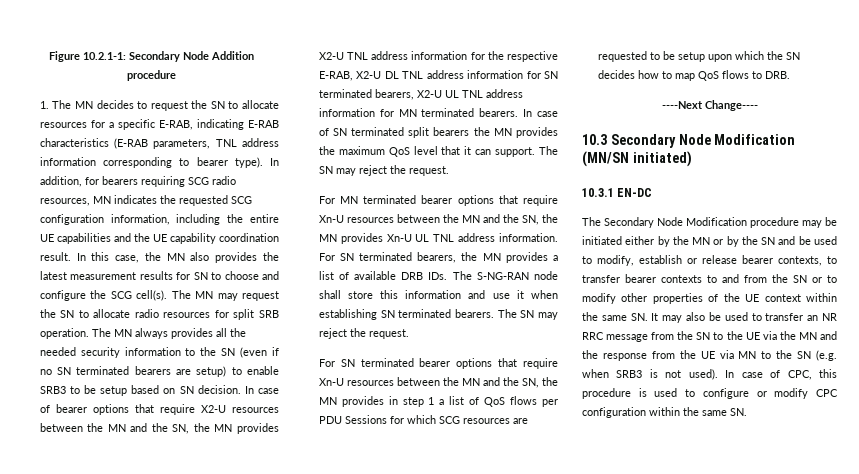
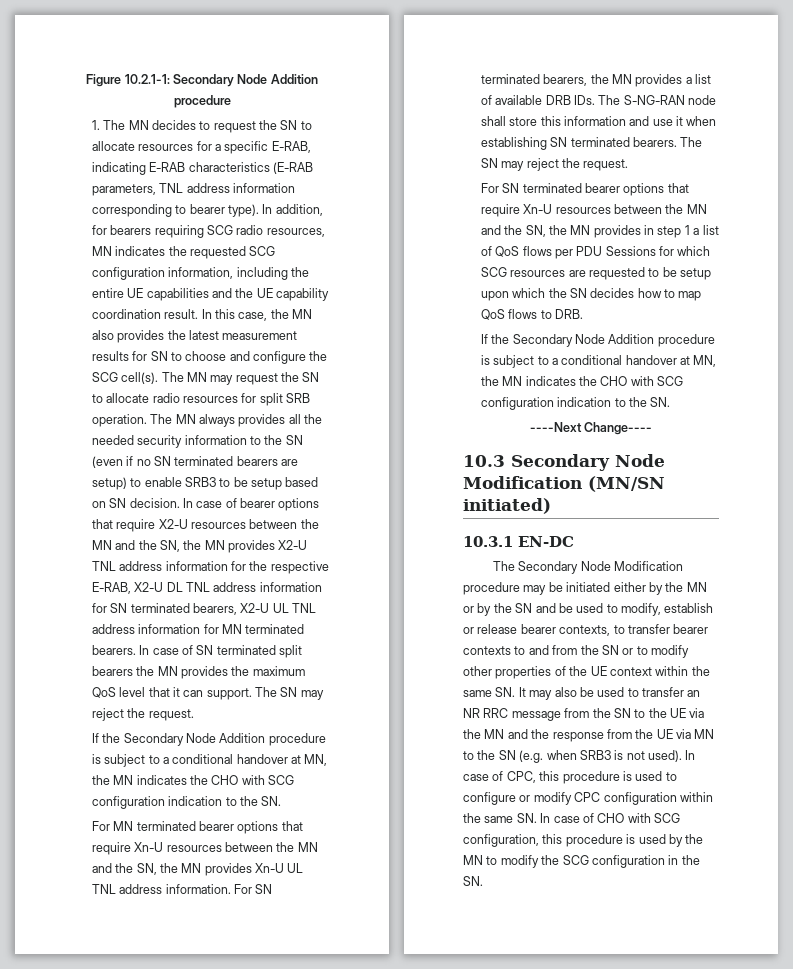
(449, 171) none -> [91,733,326,746] [91,754,328,767] [91,775,295,785] [91,796,282,809] // If the Secondary Node Addition procedure is subject to a conditional handover at MN, the MN indicates the CHO with SCG configuration indication to the SN.
(790, 75) none -> [480,334,715,347] [480,355,717,368] [480,376,684,386] [480,397,671,410] // If the Secondary Node Addition procedure is subject to a conditional handover at MN, the MN indicates the CHO with SCG configuration indication to the SN.
(747, 412) none -> [540,813,680,823] [463,834,704,847] [463,855,700,868] [463,876,483,886] In case of CHO with SCG configuration, this procedure is used by the MN to modify the SCG configuration in the SN.

